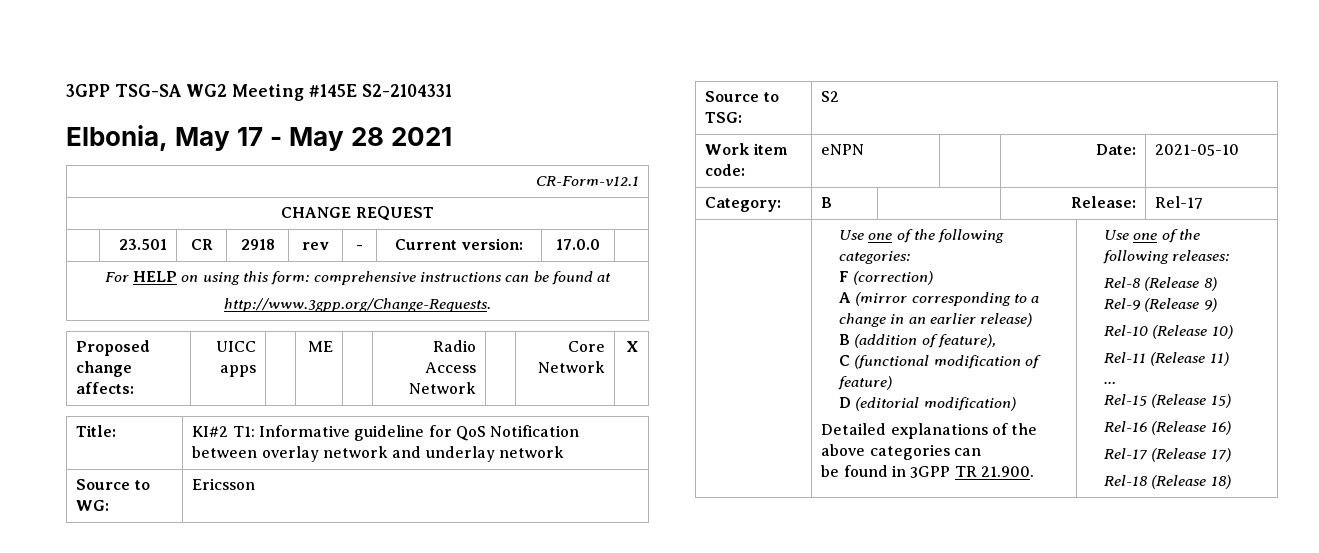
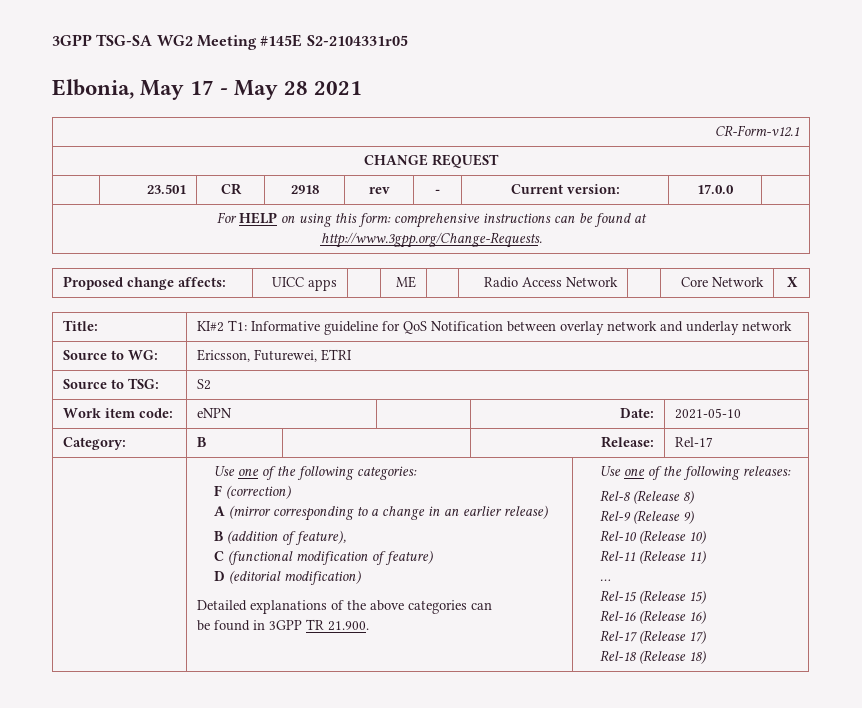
[361,84,452,97] S2-2104331 -> [306,35,408,46] S2-2104331r05
[192,478,256,490] Ericsson -> [197,349,353,362] Ericsson, Futurewei, ETRI

